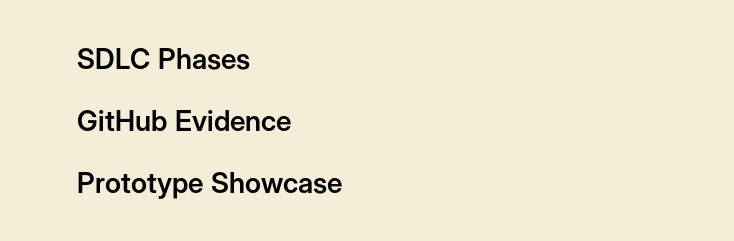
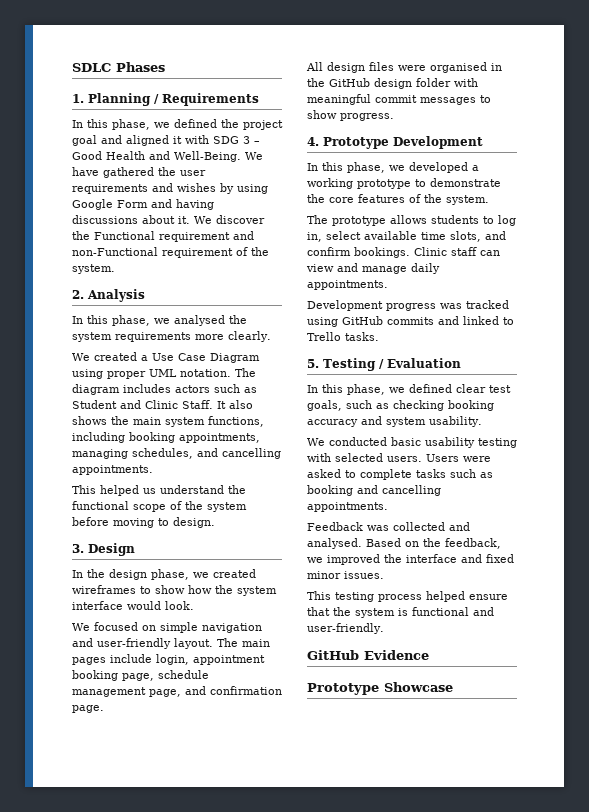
(250, 59) none -> [72,93,259,106] [72,119,283,130] [72,135,260,146] [72,151,263,162] [72,167,206,178] [72,183,268,194] [72,199,214,210] [72,215,265,224] [72,231,254,242] [72,247,269,258] [72,264,115,274] [72,289,145,302] [72,315,247,326] [72,331,271,342] [72,352,260,363] [72,368,256,379] [72,384,257,395] [72,400,253,409] [72,416,264,427] [72,432,260,443] [72,448,281,459] [72,465,153,475] [72,485,246,496] [72,501,247,512] [72,517,215,528] [72,543,135,556] [72,569,256,580] [72,585,277,596] [72,601,194,610] [72,622,262,633] [72,638,270,649] [72,654,265,665] [72,670,209,681] [72,686,282,697] [72,705,104,713] [306,62,502,73] [307,78,478,89] [307,94,491,105] [307,110,394,121] [307,136,483,149] [307,162,479,173] [307,178,501,189] [307,194,489,205] [307,215,516,226] [307,231,506,242] [307,247,500,258] [306,263,440,274] [307,280,388,290] [307,300,509,311] [307,316,514,327] [307,332,379,341] [307,358,461,371] [307,384,511,395] [307,400,494,411] [307,416,482,427] [307,437,517,448] [307,453,491,462] [307,469,493,480] [307,485,441,496] [307,502,388,512] [307,522,470,531] [307,538,501,549] [307,554,514,565] [307,571,384,579] [307,591,508,602] [307,607,494,618] [307,623,384,634] // 1. Planning / Requirements // In this phase, we defined the project goal and aligned it with SDG 3 – Good Health and Well-Being. We have gathered the user requirements and wishes by using Google Form and having discussions about it. We discover the Functional requirement and non-Functional requirement of the system. // 2. Analysis // In this phase, we analysed the system requirements more clearly. // We created a Use Case Diagram using proper UML notation. The diagram includes actors such as Student and Clinic Staff. It also shows the main system functions, including booking appointments, managing schedules, and cancelling appointments. // This helped us understand the functional scope of the system before moving to design. // 3. Design // In the design phase, we created wireframes to show how the system interface would look. // We focused on simple navigation and user-friendly layout. The main pages include login, appointment booking page, schedule management page, and confirmation page. // All design files were organised in the GitHub design folder with meaningful commit messages to show progress. // 4. Prototype Development // In this phase, we developed a working prototype to demonstrate the core features of the system. // The prototype allows students to log in, select available time slots, and confirm bookings. Clinic staff can view and manage daily appointments. // Development progress was tracked using GitHub commits and linked to Trello tasks. // 5. Testing / Evaluation // In this phase, we defined clear test goals, such as checking booking accuracy and system usability. // We conducted basic usability testing with selected users. Users were asked to complete tasks such as booking and cancelling appointments. // Feedback was collected and analysed. Based on the feedback, we improved the interface and fixed minor issues. // This testing process helped ensure that the system is functional and user-friendly.

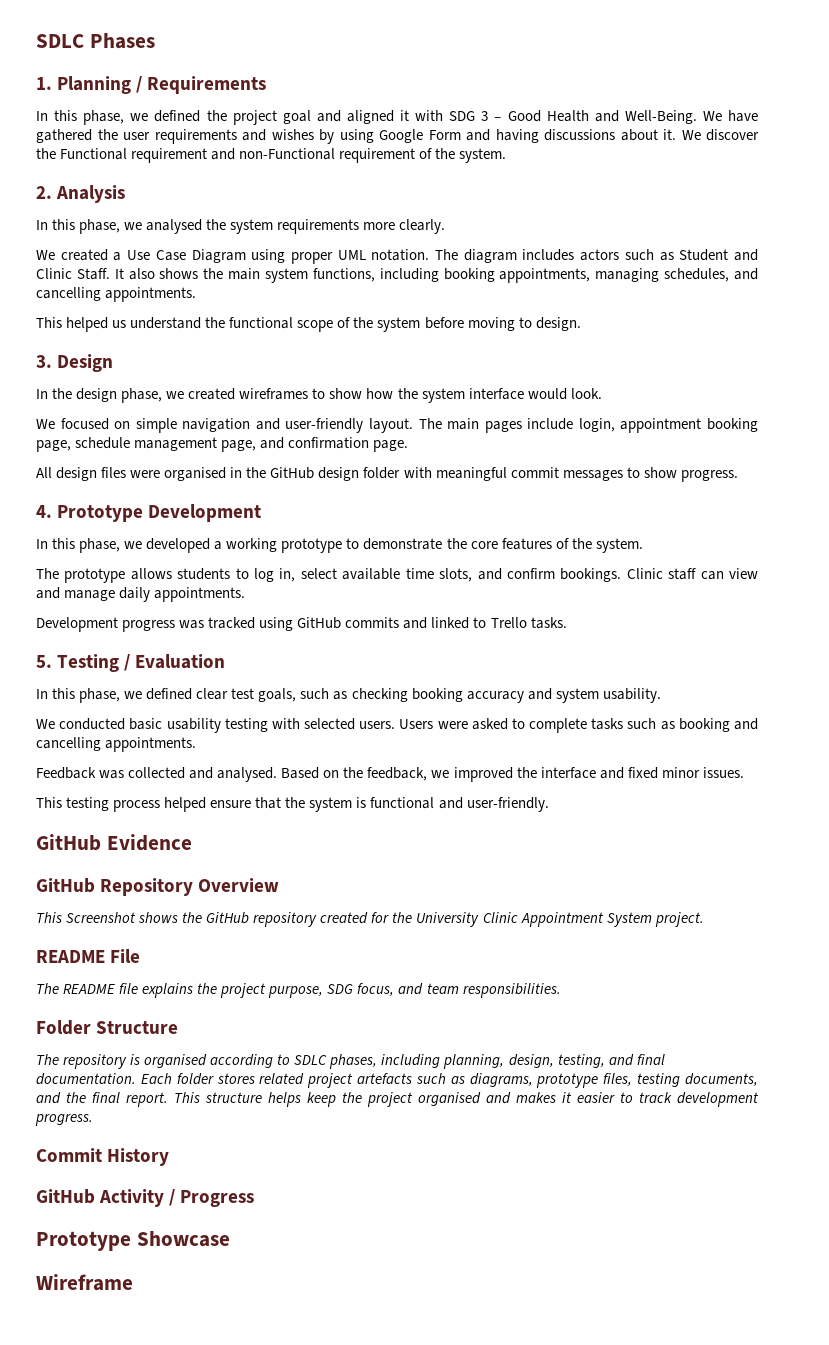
(429, 655) none -> [36,878,280,896] [36,912,704,927] [36,949,141,963] [36,983,561,998] [36,1020,179,1035] [36,1054,665,1069] [36,1073,758,1088] [36,1092,759,1107] [35,1114,93,1126] [36,1148,170,1166] [36,1189,255,1207] // GitHub Repository Overview // This Screenshot shows the GitHub repository created for the University Clinic Appointment System project. // README File // The README file explains the project purpose, SDG focus, and team responsibilities. // Folder Structure // The repository is organised according to SDLC phases, including planning, design, testing, and final documentation. Each folder stores related project artefacts such as diagrams, prototype files, testing documents, and the final report. This structure helps keep the project organised and makes it easier to track development progress. // Commit History // GitHub Activity / Progress
(453, 687) none -> [36,1274,133,1291] // Wireframe

